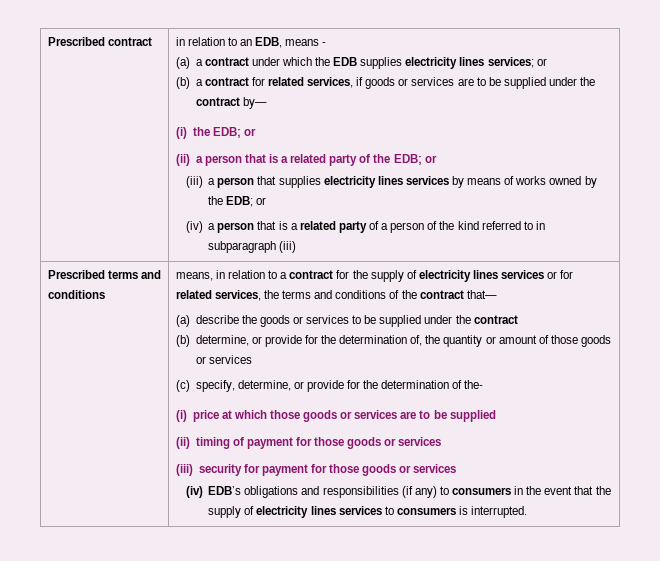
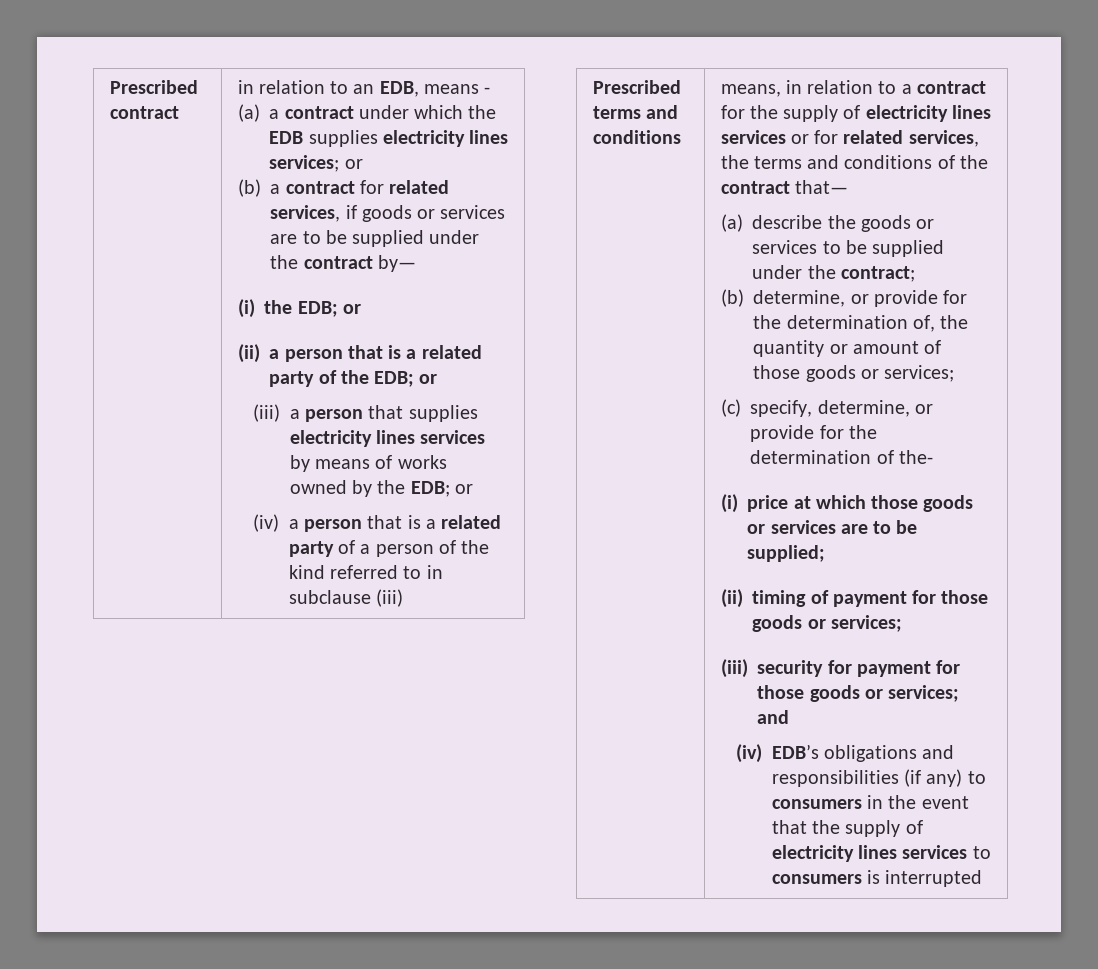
[208,241,277,253] subparagraph -> [288,590,371,604] subclause
[473,315,518,324] contract -> [840,266,915,282] contract;
[208,355,252,364] services -> [884,365,955,382] services;
[449,410,496,422] supplied -> [747,545,826,562] supplied;
[398,437,442,446] services -> [830,615,902,632] services;
[413,464,457,473] services -> [888,685,960,702] [757,710,790,724] services; and
[471,506,528,518] interrupted. -> [885,870,983,887] interrupted

